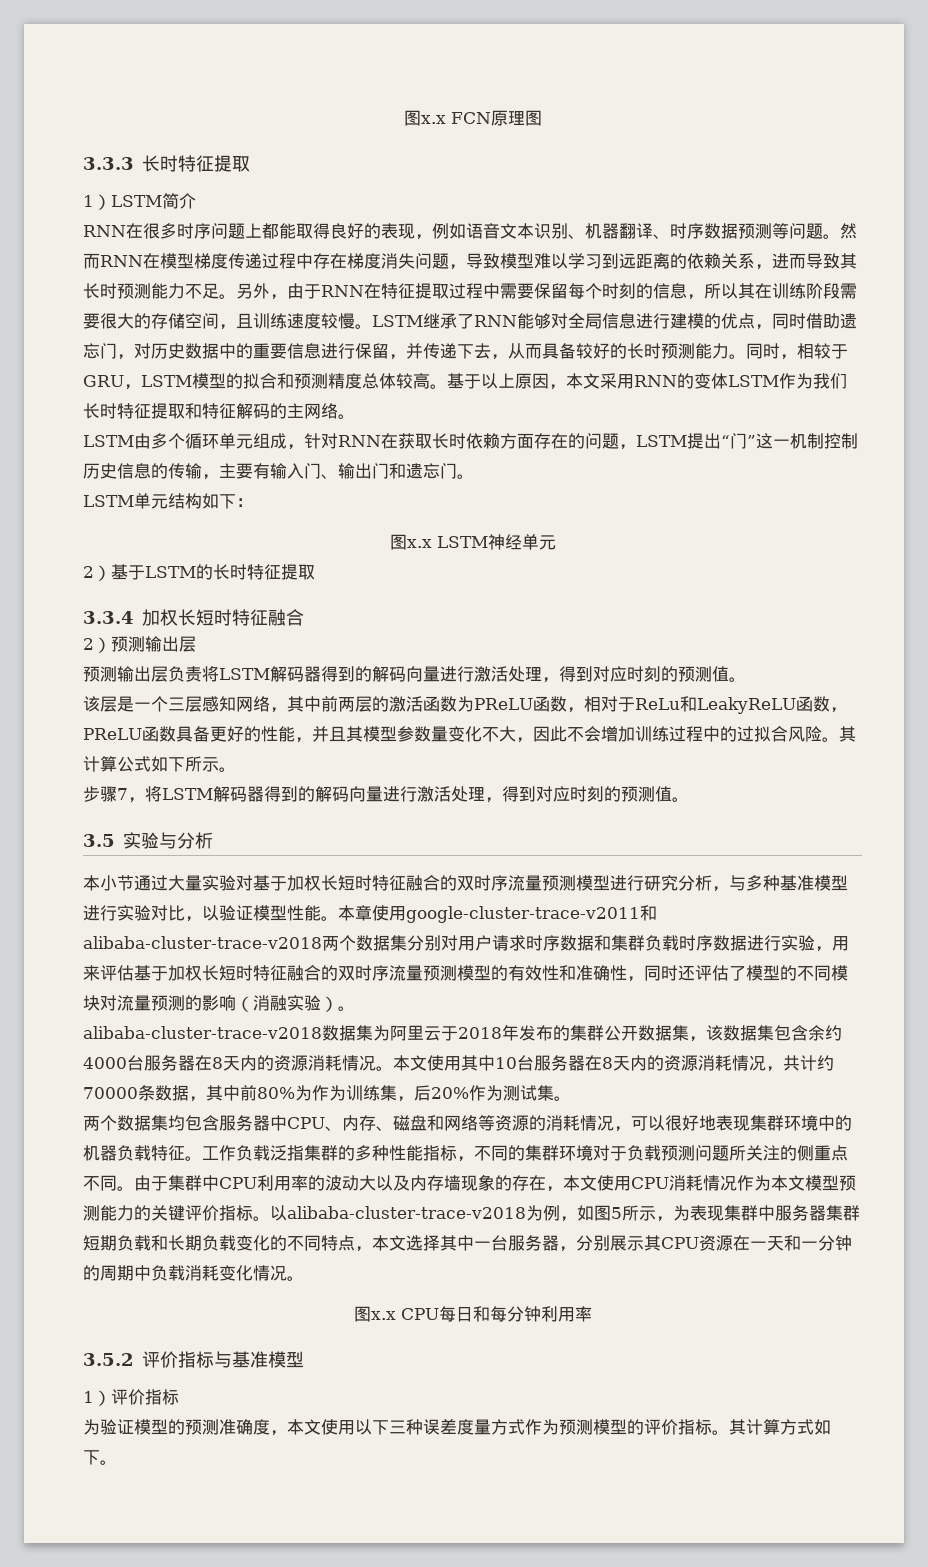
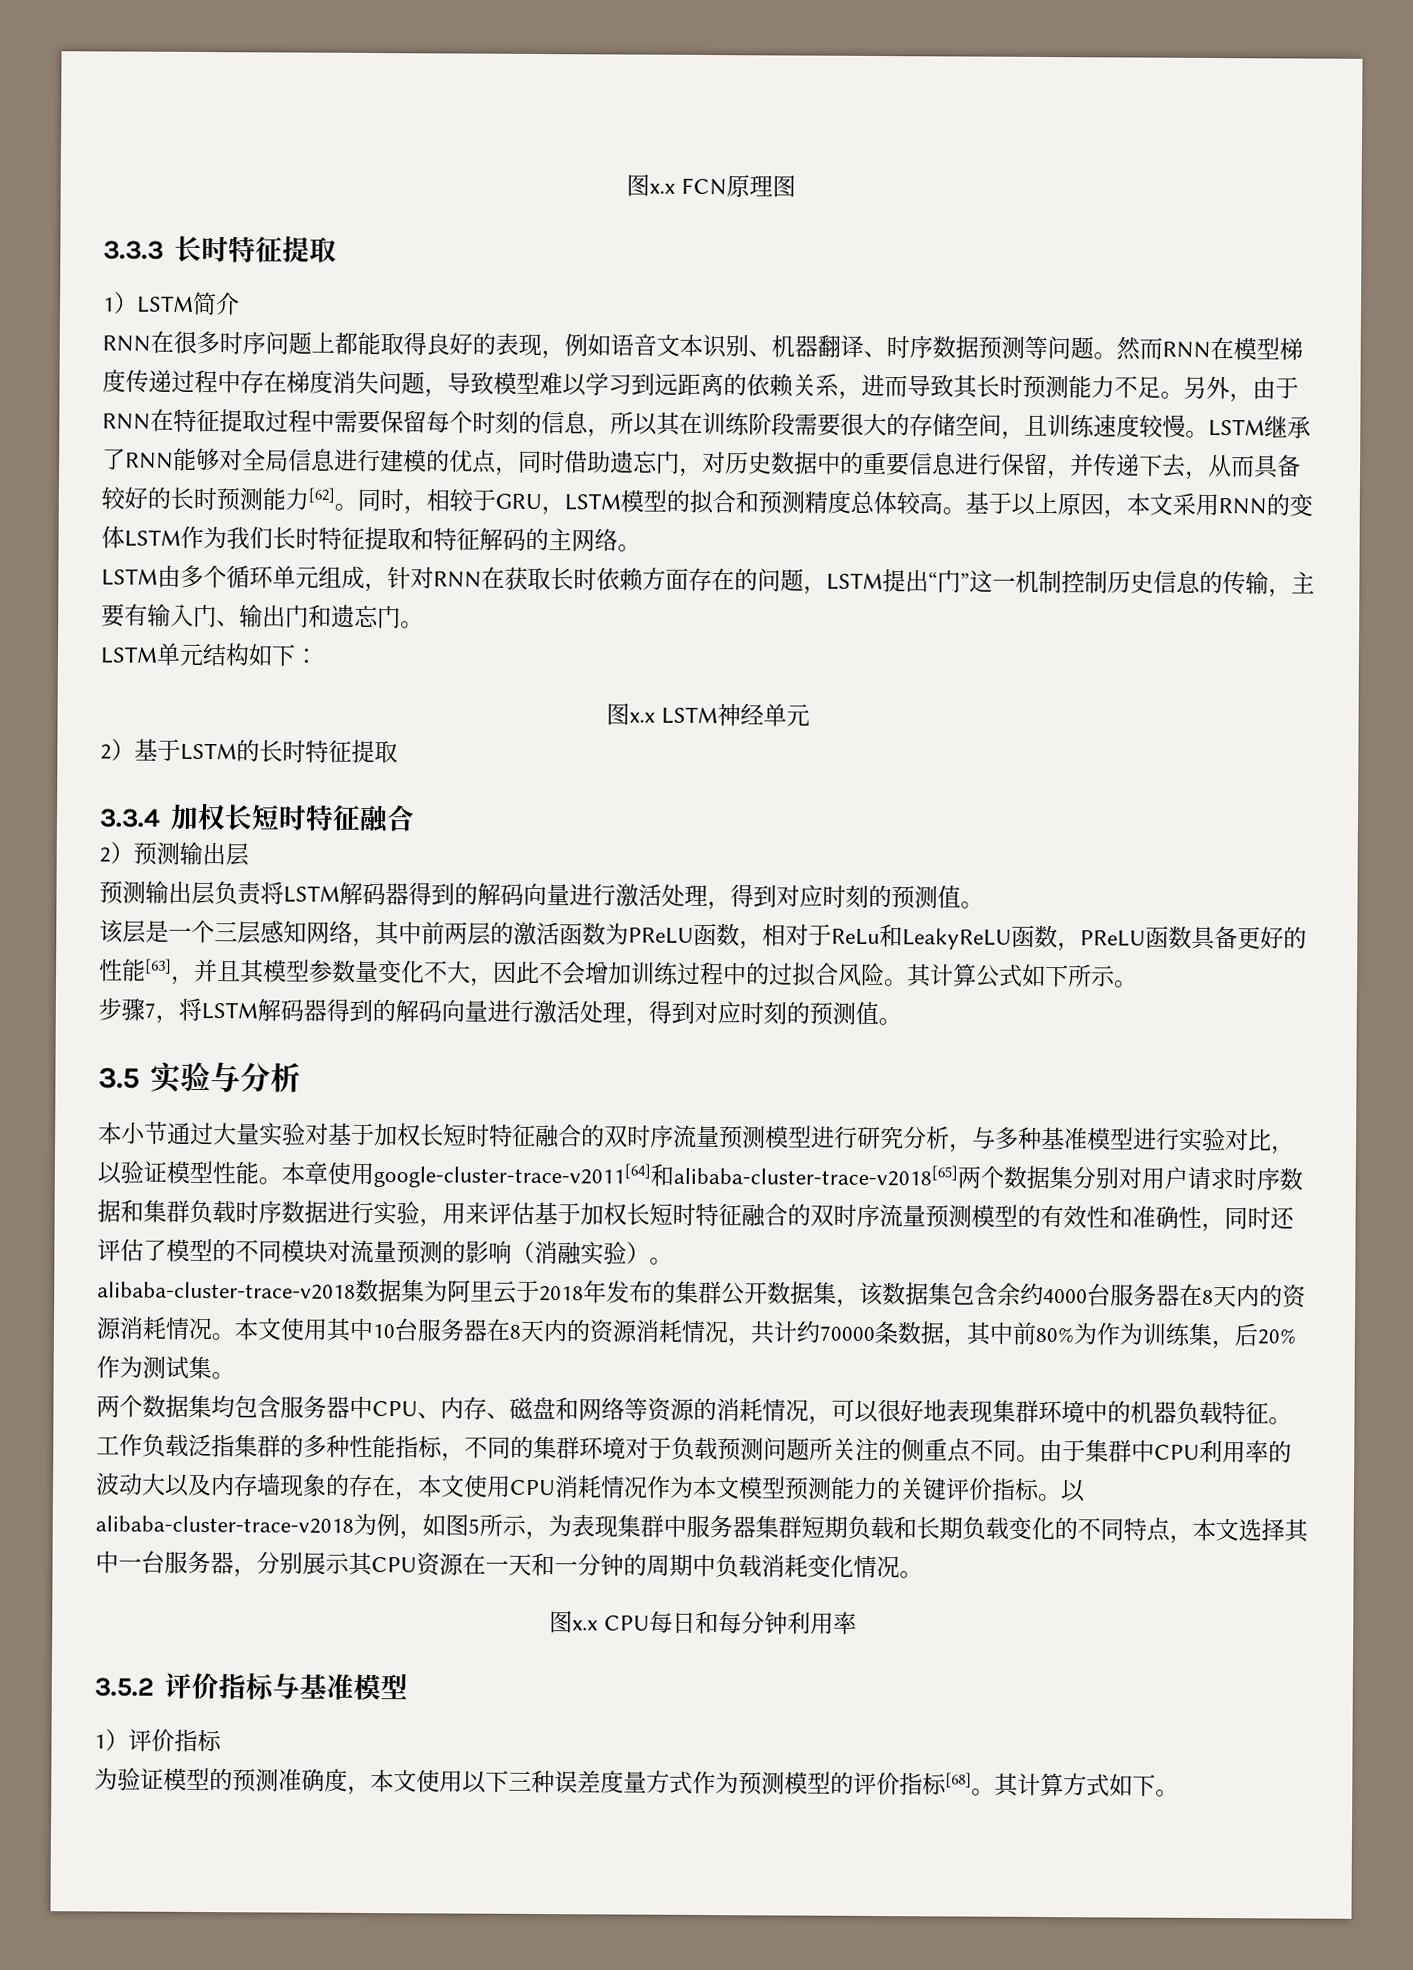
(729, 351) none -> [308,487,335,503] [62]
(295, 734) none -> [145,958,172,974] [63]
[406,905,657,923] [83,936,322,949] google-cluster-trace-v2011和alibaba-cluster-trace-v2018 -> [373,1162,958,1189] google-cluster-trace-v2011[64]和alibaba-cluster-trace-v2018[65]
(712, 1427) none -> [945,1772,972,1788] [68]

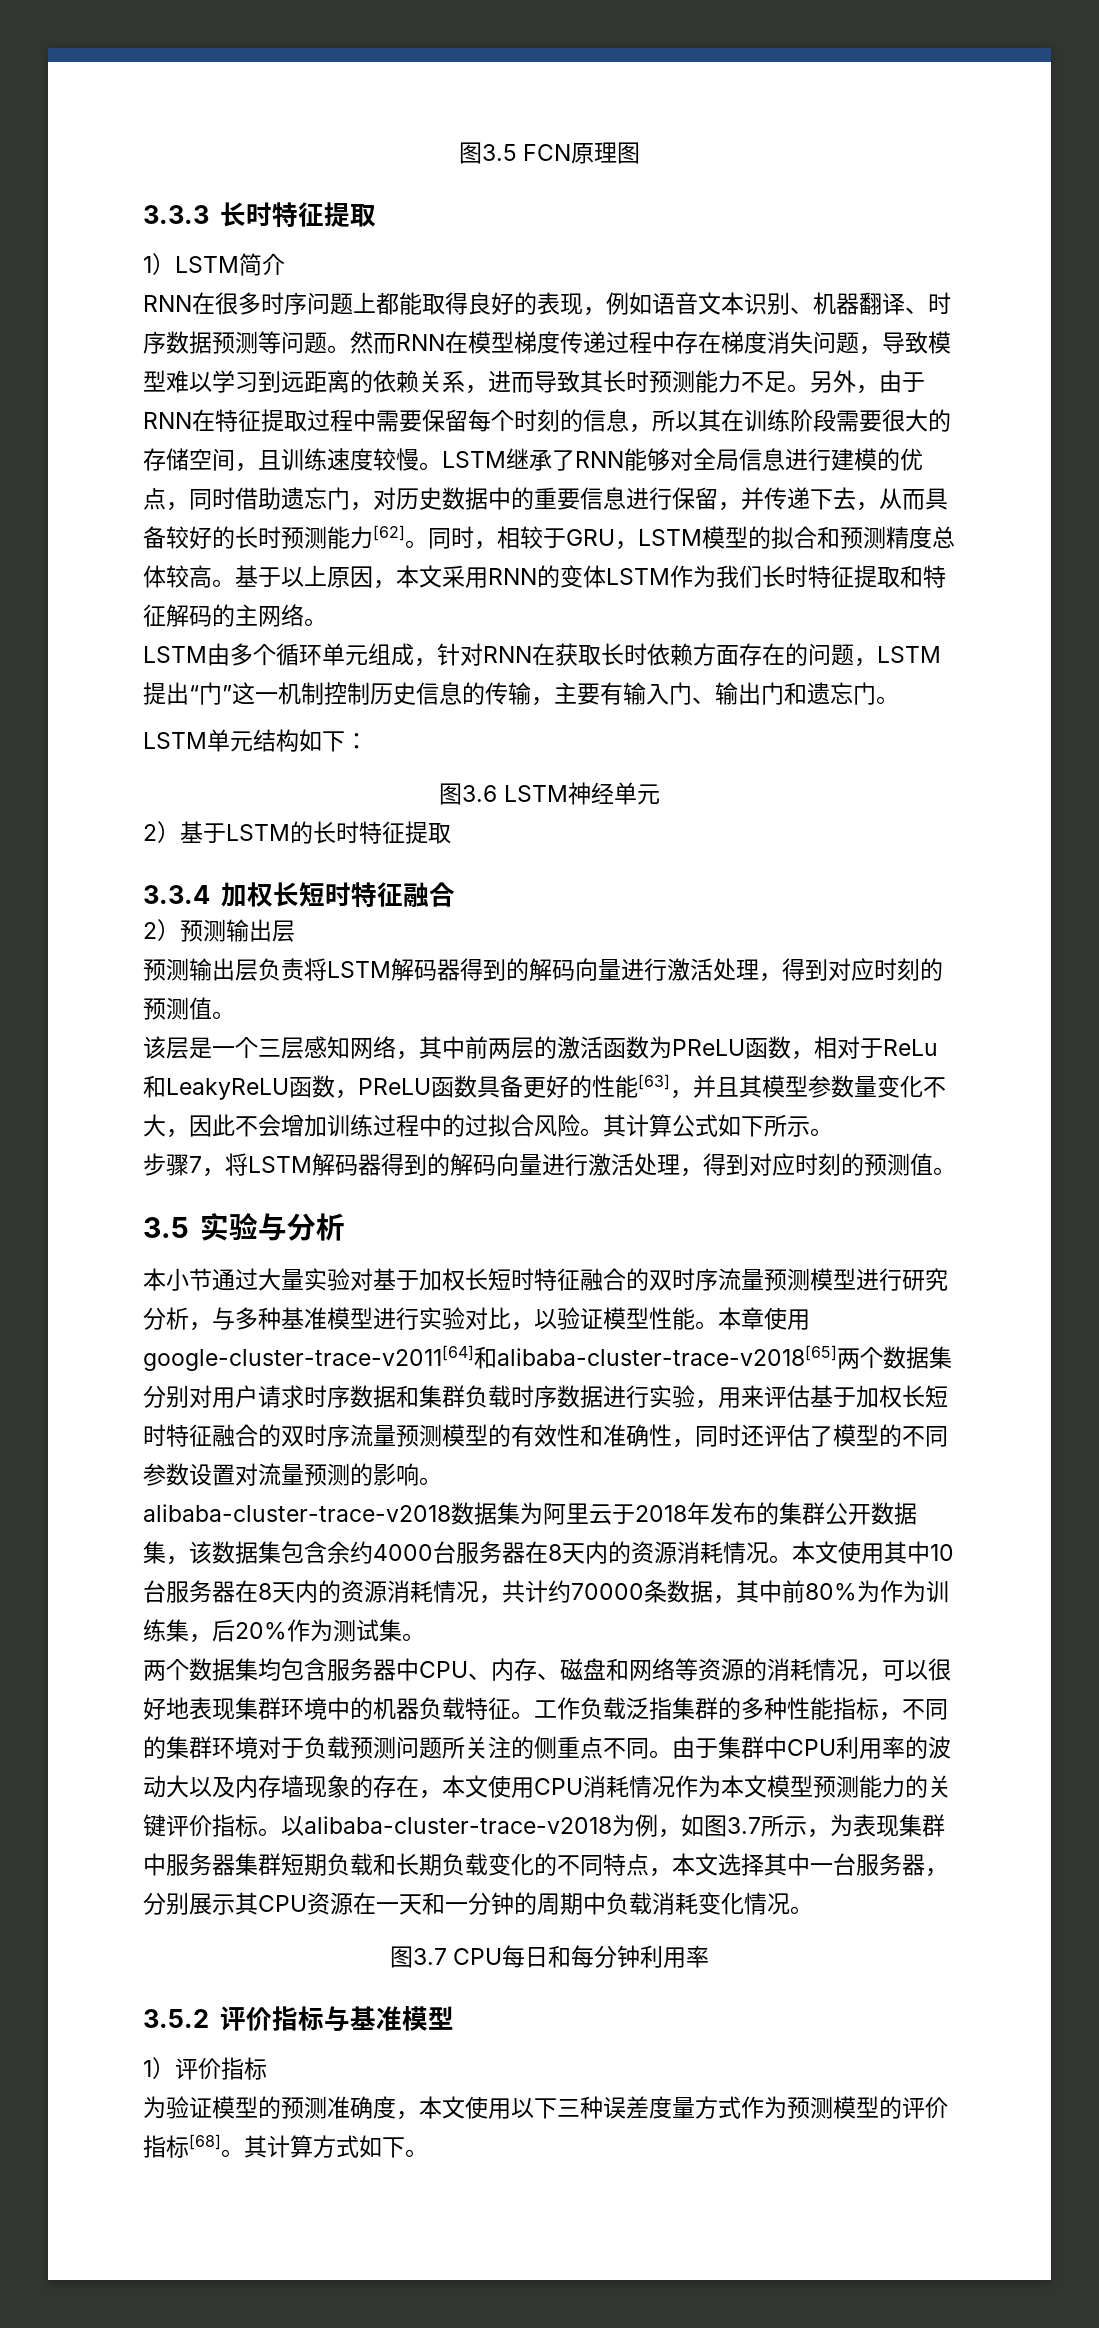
[626,173,676,197] 图x.x -> [458,142,517,164] 图3.5
[629,712,656,723] x.x -> [462,785,498,802] 3.6
[281,1239,328,1263] 模块 -> [143,1463,235,1486] 参数设置
[511,1240,650,1266] （消融实验） -> (419, 1474) none
[468,1518,480,1534] 5 -> [727,1817,761,1834] 3.7
[572,1620,599,1631] x.x -> [412,1948,447,1965] 3.7

